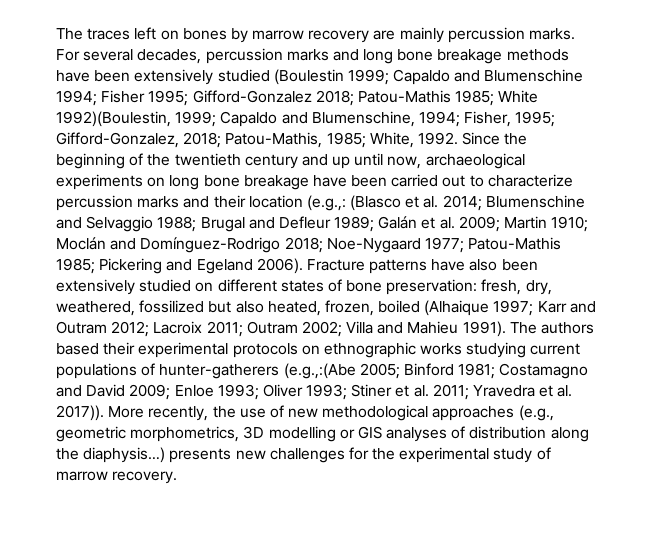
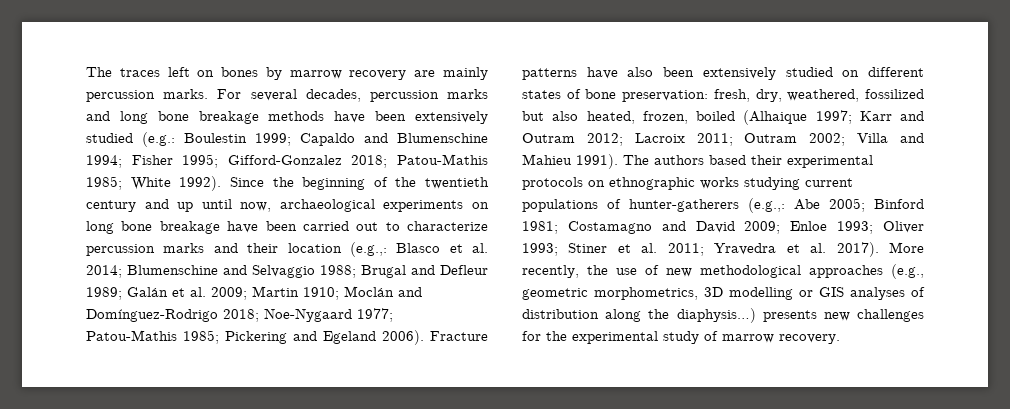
[273,69,344,85] (Boulestin -> [142,132,247,147] (e.g.: Boulestin
[56,111,556,127] [56,132,458,148] 1992)(Boulestin, 1999; Capaldo and Blumenschine, 1994; Fisher, 1995; Gifford-Gonzalez, 2018; Patou-Mathis, 1985; White, 1992. -> [179,176,222,191] 1992).
[350,195,402,211] (Blasco -> [396,243,441,253] Blasco
[283,363,356,379] (e.g.,:(Abe -> [748,198,820,213] (e.g.,: Abe
[56,405,104,421] 2017)). -> [836,242,879,257] 2017).

